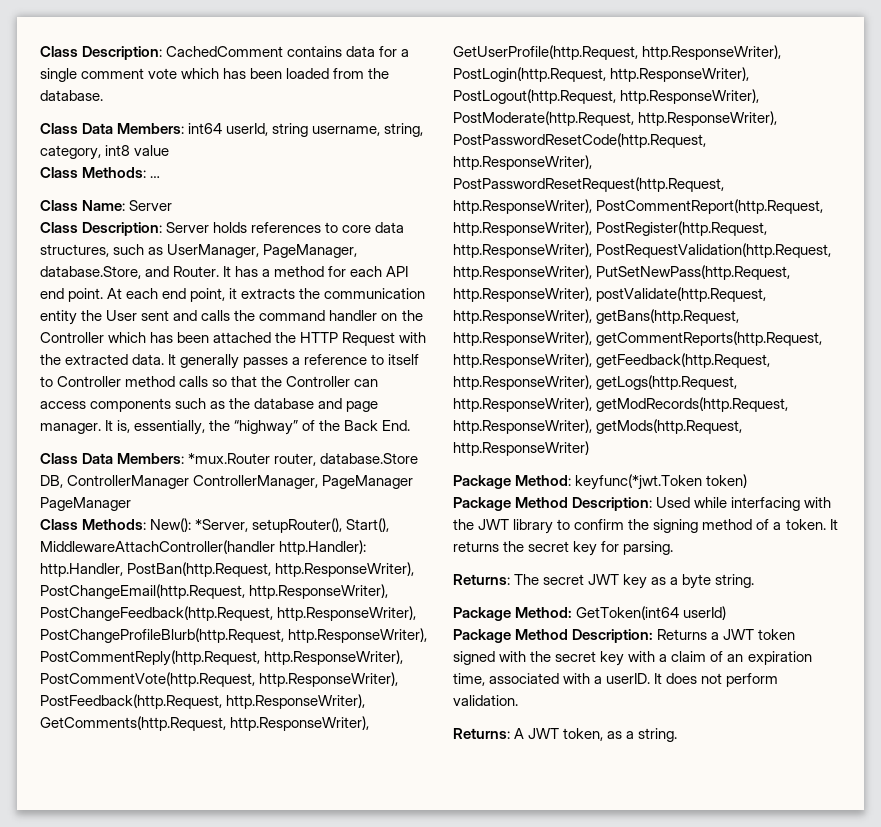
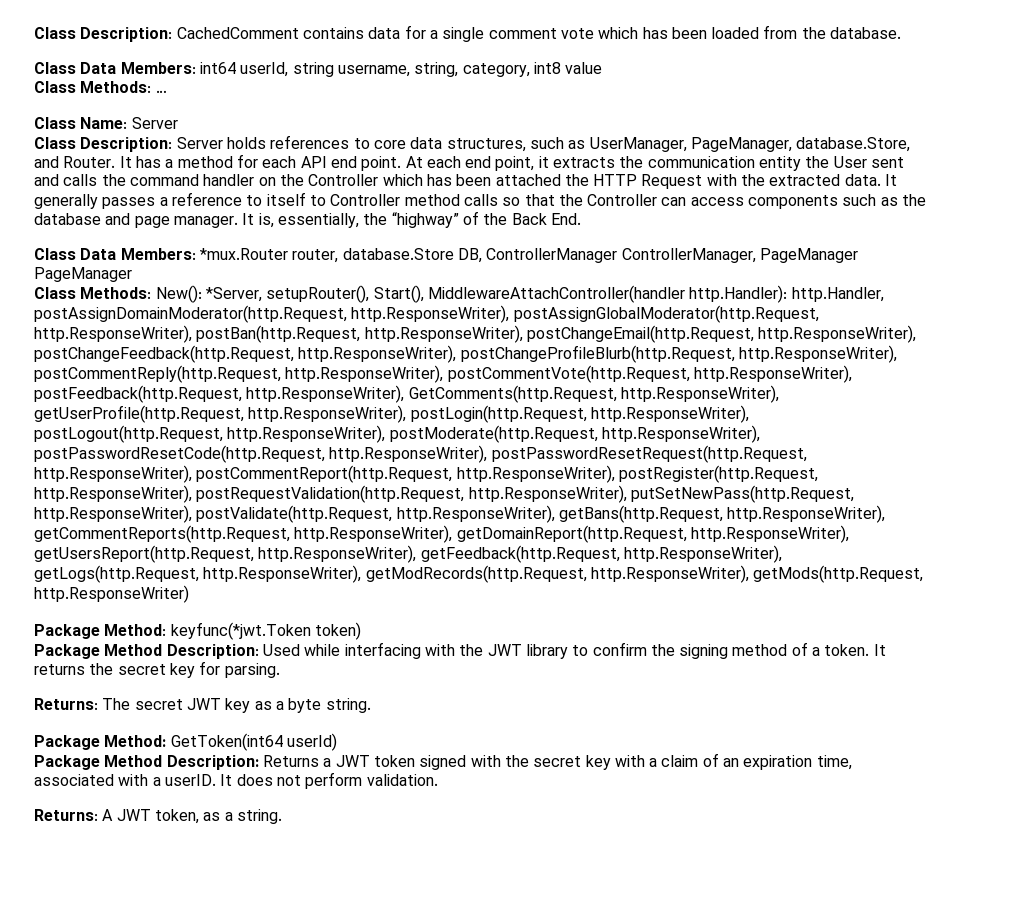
[127,562,415,577] [40,584,389,599] [40,606,417,621] [40,628,428,643] [40,650,404,666] [40,672,399,687] [40,694,366,709] [40,716,370,731] [453,45,782,60] [453,67,750,82] [453,89,760,104] [453,111,778,126] [453,133,706,148] [453,155,592,170] [453,177,724,192] [453,199,824,214] [453,221,768,236] [453,243,832,258] [453,265,791,280] PostBan(http.Request, http.ResponseWriter), PostChangeEmail(http.Request, http.ResponseWriter), PostChangeFeedback(http.Request, http.ResponseWriter), PostChangeProfileBlurb(http.Request, http.ResponseWriter), PostCommentReply(http.Request, http.ResponseWriter), PostCommentVote(http.Request, http.ResponseWriter), PostFeedback(http.Request, http.ResponseWriter), GetComments(http.Request, http.ResponseWriter), GetUserProfile(http.Request, http.ResponseWriter), PostLogin(http.Request, http.ResponseWriter), PostLogout(http.Request, http.ResponseWriter), PostModerate(http.Request, http.ResponseWriter), PostPasswordResetCode(http.Request, http.ResponseWriter), PostPasswordResetRequest(http.Request, http.ResponseWriter), PostCommentReport(http.Request, http.ResponseWriter), PostRegister(http.Request, http.ResponseWriter), PostRequestValidation(http.Request, http.ResponseWriter), PutSetNewPass(http.Request, -> [34,305,819,323] [34,325,917,343] [34,345,897,363] [34,365,852,383] [34,385,779,403] [34,405,749,423] [34,425,760,443] [34,445,807,463] [34,465,818,483] [34,485,854,503] postAssignDomainModerator(http.Request, http.ResponseWriter), postAssignGlobalModerator(http.Request, http.ResponseWriter), postBan(http.Request, http.ResponseWriter), postChangeEmail(http.Request, http.ResponseWriter), postChangeFeedback(http.Request, http.ResponseWriter), postChangeProfileBlurb(http.Request, http.ResponseWriter), postCommentReply(http.Request, http.ResponseWriter), postCommentVote(http.Request, http.ResponseWriter), postFeedback(http.Request, http.ResponseWriter), GetComments(http.Request, http.ResponseWriter), getUserProfile(http.Request, http.ResponseWriter), postLogin(http.Request, http.ResponseWriter), postLogout(http.Request, http.ResponseWriter), postModerate(http.Request, http.ResponseWriter), postPasswordResetCode(http.Request, http.ResponseWriter), postPasswordResetRequest(http.Request, http.ResponseWriter), postCommentReport(http.Request, http.ResponseWriter), postRegister(http.Request, http.ResponseWriter), postRequestValidation(http.Request, http.ResponseWriter), putSetNewPass(http.Request,
(592, 360) none -> [456,525,849,543] [34,545,417,563] getDomainReport(http.Request, http.ResponseWriter), getUsersReport(http.Request, http.ResponseWriter),

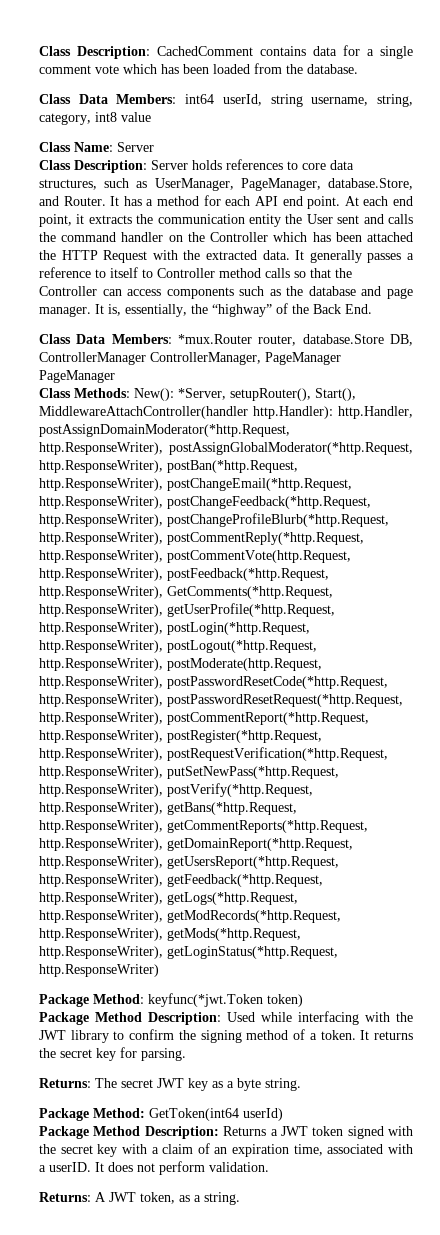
[34,81,167,93] // Class Methods: … -> (151, 117) none
[34,305,819,323] [34,325,917,343] [34,345,897,363] [34,365,852,383] [34,385,779,403] [34,405,749,423] [34,425,760,443] [34,445,807,463] [34,465,818,483] [34,485,854,503] [34,505,886,523] [34,525,849,543] [34,545,782,563] [34,565,924,583] postAssignDomainModerator(http.Request, http.ResponseWriter), postAssignGlobalModerator(http.Request, http.ResponseWriter), postBan(http.Request, http.ResponseWriter), postChangeEmail(http.Request, http.ResponseWriter), postChangeFeedback(http.Request, http.ResponseWriter), postChangeProfileBlurb(http.Request, http.ResponseWriter), postCommentReply(http.Request, http.ResponseWriter), postCommentVote(http.Request, http.ResponseWriter), postFeedback(http.Request, http.ResponseWriter), GetComments(http.Request, http.ResponseWriter), getUserProfile(http.Request, http.ResponseWriter), postLogin(http.Request, http.ResponseWriter), postLogout(http.Request, http.ResponseWriter), postModerate(http.Request, http.ResponseWriter), postPasswordResetCode(http.Request, http.ResponseWriter), postPasswordResetRequest(http.Request, http.ResponseWriter), postCommentReport(http.Request, http.ResponseWriter), postRegister(http.Request, http.ResponseWriter), postRequestValidation(http.Request, http.ResponseWriter), putSetNewPass(http.Request, http.ResponseWriter), postValidate(http.Request, http.ResponseWriter), getBans(http.Request, http.ResponseWriter), getCommentReports(http.Request, http.ResponseWriter), getDomainReport(http.Request, http.ResponseWriter), getUsersReport(http.Request, http.ResponseWriter), getFeedback(http.Request, http.ResponseWriter), getLogs(http.Request, http.ResponseWriter), getModRecords(http.Request, http.ResponseWriter), getMods(http.Request, -> [39,424,290,437] [39,442,413,455] [39,460,298,473] [39,478,352,491] [39,496,371,509] [39,513,389,527] [39,532,364,545] [39,550,351,563] [39,568,329,581] [39,586,333,599] [39,603,335,617] [39,622,310,635] [39,640,317,653] [39,658,322,671] [39,676,388,689] [39,694,403,707] [39,712,369,725] [39,730,322,743] [39,747,388,761] [39,766,339,779] [39,783,313,797] [39,802,297,815] [39,820,368,833] [39,838,353,851] [39,856,339,869] [39,874,323,887] [39,892,298,905] [39,910,341,923] [39,928,301,941] [39,946,338,959] postAssignDomainModerator(*http.Request, http.ResponseWriter), postAssignGlobalModerator(*http.Request, http.ResponseWriter), postBan(*http.Request, http.ResponseWriter), postChangeEmail(*http.Request, http.ResponseWriter), postChangeFeedback(*http.Request, http.ResponseWriter), postChangeProfileBlurb(*http.Request, http.ResponseWriter), postCommentReply(*http.Request, http.ResponseWriter), postCommentVote(http.Request, http.ResponseWriter), postFeedback(*http.Request, http.ResponseWriter), GetComments(*http.Request, http.ResponseWriter), getUserProfile(*http.Request, http.ResponseWriter), postLogin(*http.Request, http.ResponseWriter), postLogout(*http.Request, http.ResponseWriter), postModerate(http.Request, http.ResponseWriter), postPasswordResetCode(*http.Request, http.ResponseWriter), postPasswordResetRequest(*http.Request, http.ResponseWriter), postCommentReport(*http.Request, http.ResponseWriter), postRegister(*http.Request, http.ResponseWriter), postRequestVerification(*http.Request, http.ResponseWriter), putSetNewPass(*http.Request, http.ResponseWriter), postVerify(*http.Request, http.ResponseWriter), getBans(*http.Request, http.ResponseWriter), getCommentReports(*http.Request, http.ResponseWriter), getDomainReport(*http.Request, http.ResponseWriter), getUsersReport(*http.Request, http.ResponseWriter), getFeedback(*http.Request, http.ResponseWriter), getLogs(*http.Request, http.ResponseWriter), getModRecords(*http.Request, http.ResponseWriter), getMods(*http.Request, http.ResponseWriter), getLoginStatus(*http.Request,

